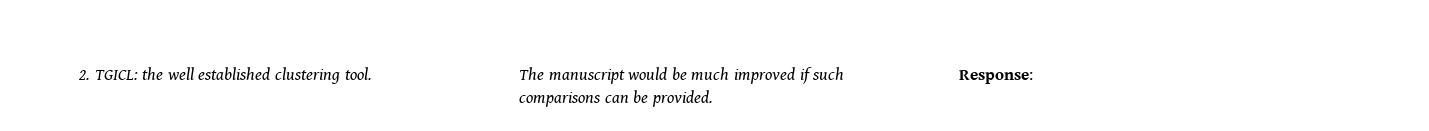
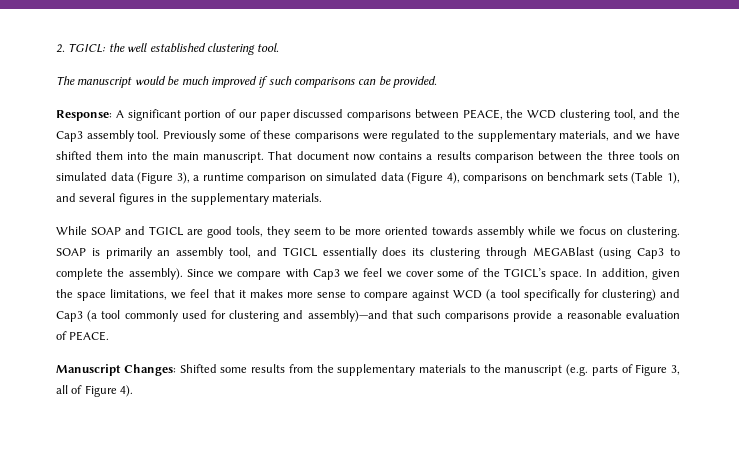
(1033, 77) none -> [115,109,680,121] [56,130,680,142] [56,151,681,163] [56,172,680,184] [56,193,323,205] [56,226,680,238] [56,247,680,259] [56,268,680,280] [56,289,680,301] [56,310,680,322] [56,331,110,341] [56,364,680,376] [56,385,134,397] A significant portion of our paper discussed comparisons between PEACE, the WCD clustering tool, and the Cap3 assembly tool. Previously some of these comparisons were regulated to the supplementary materials, and we have shifted them into the main manuscript. That document now contains a results comparison between the three tools on simulated data (Figure 3), a runtime comparison on simulated data (Figure 4), comparisons on benchmark sets (Table 1), and several figures in the supplementary materials. // While SOAP and TGICL are good tools, they seem to be more oriented towards assembly while we focus on clustering. SOAP is primarily an assembly tool, and TGICL essentially does its clustering through MEGABlast (using Cap3 to complete the assembly). Since we compare with Cap3 we feel we cover some of the TGICL’s space. In addition, given the space limitations, we feel that it makes more sense to compare against WCD (a tool specifically for clustering) and Cap3 (a tool commonly used for clustering and assembly)—and that such comparisons provide a reasonable evaluation of PEACE. // Manuscript Changes: Shifted some results from the supplementary materials to the manuscript (e.g. parts of Figure 3, all of Figure 4).

